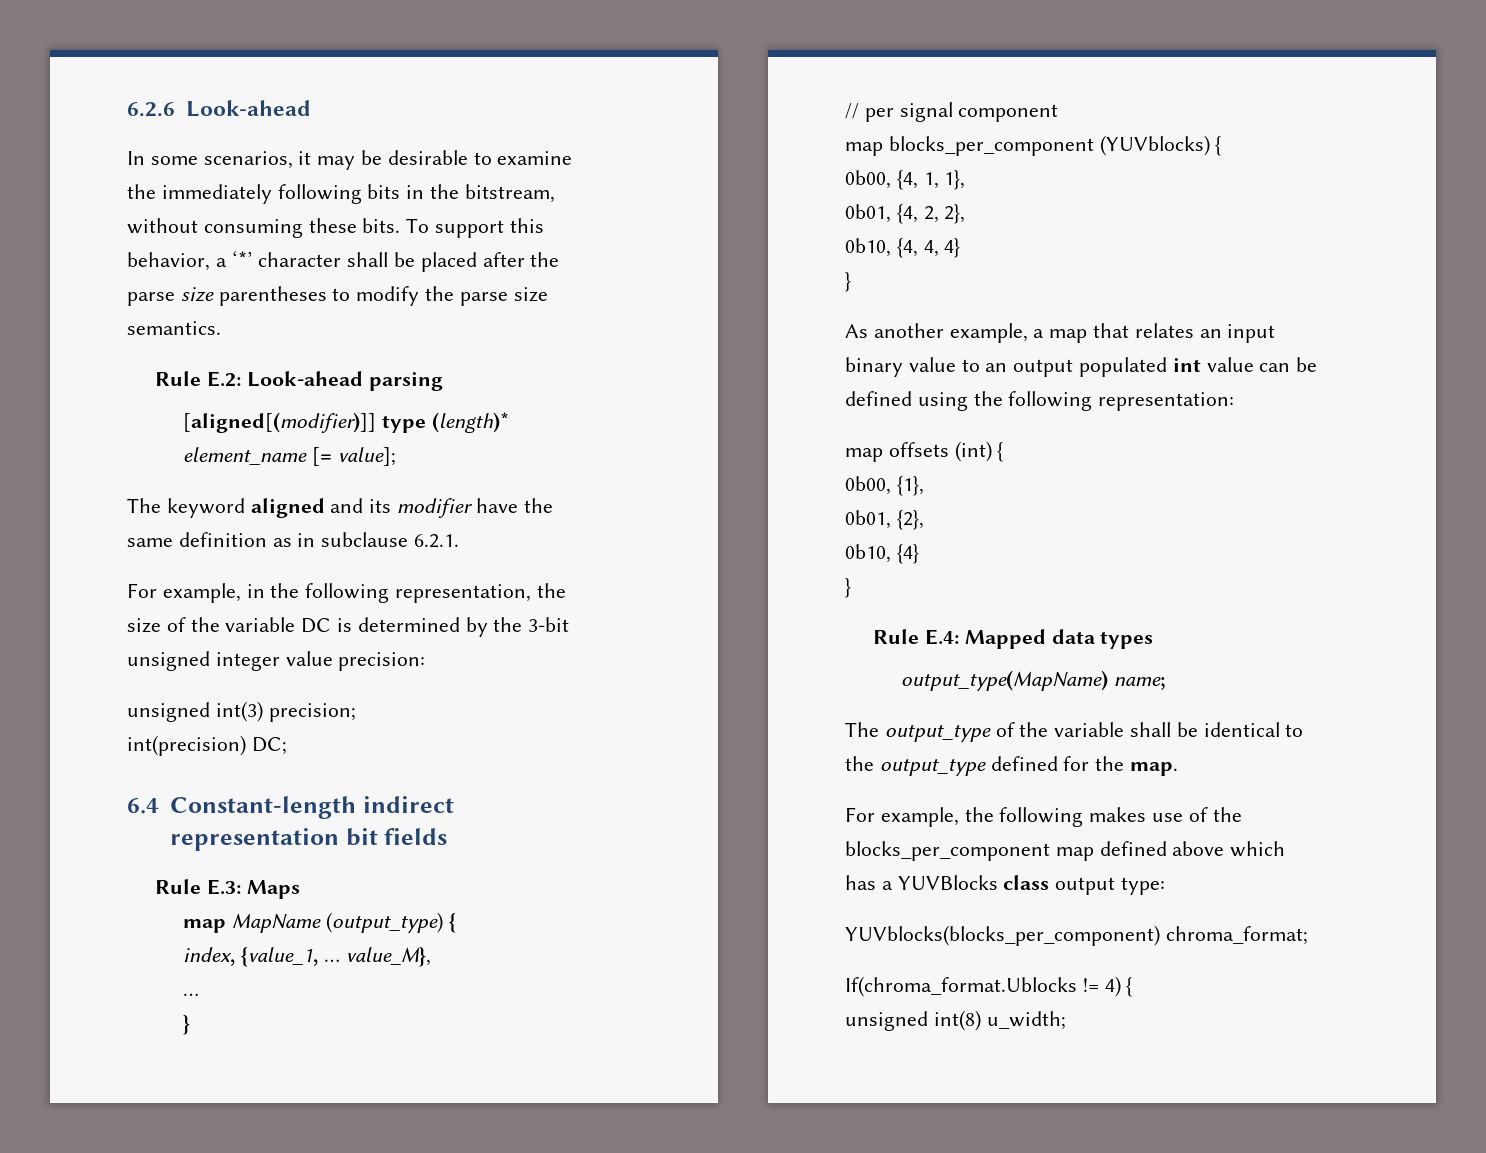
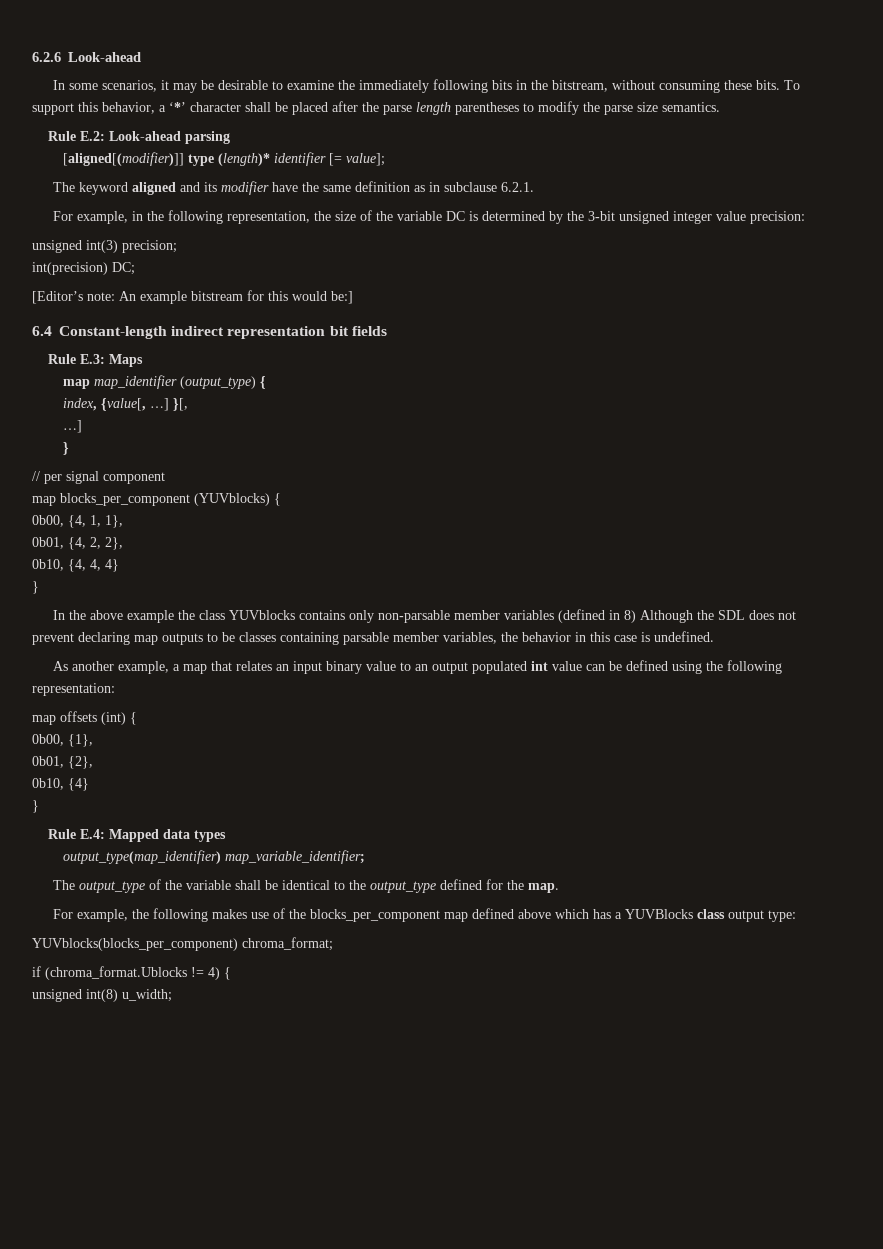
[180,287,214,302] size -> [416,102,451,115] length
[183,447,308,465] element_name -> [274,152,327,166] identifier
(287, 746) none -> [32,290,353,304] // [Editor’s note: An example bitstream for this would be:]
[232,913,322,933] MapName -> [94,375,178,389] map_identifier
[241,947,431,967] [183,993,200,996] {value_1, … value_M}, // … -> [101,398,189,411] [63,420,83,433] {value[, …] }[, // …]
(851, 282) none -> [53,609,797,623] [32,631,714,645] // In the above example the class YUVblocks contains only non-parsable member variables (defined in 8) Although the SDL does not prevent declaring map outputs to be classes containing parsable member variables, the behavior in this case is undefined.
[901,670,1166,691] output_type(MapName) name; -> [63,850,366,864] output_type(map_identifier) map_variable_identifier;
[845,976,1077,997] If(chroma_format.Ublocks -> [32,966,187,980] if (chroma_format.Ublocks

